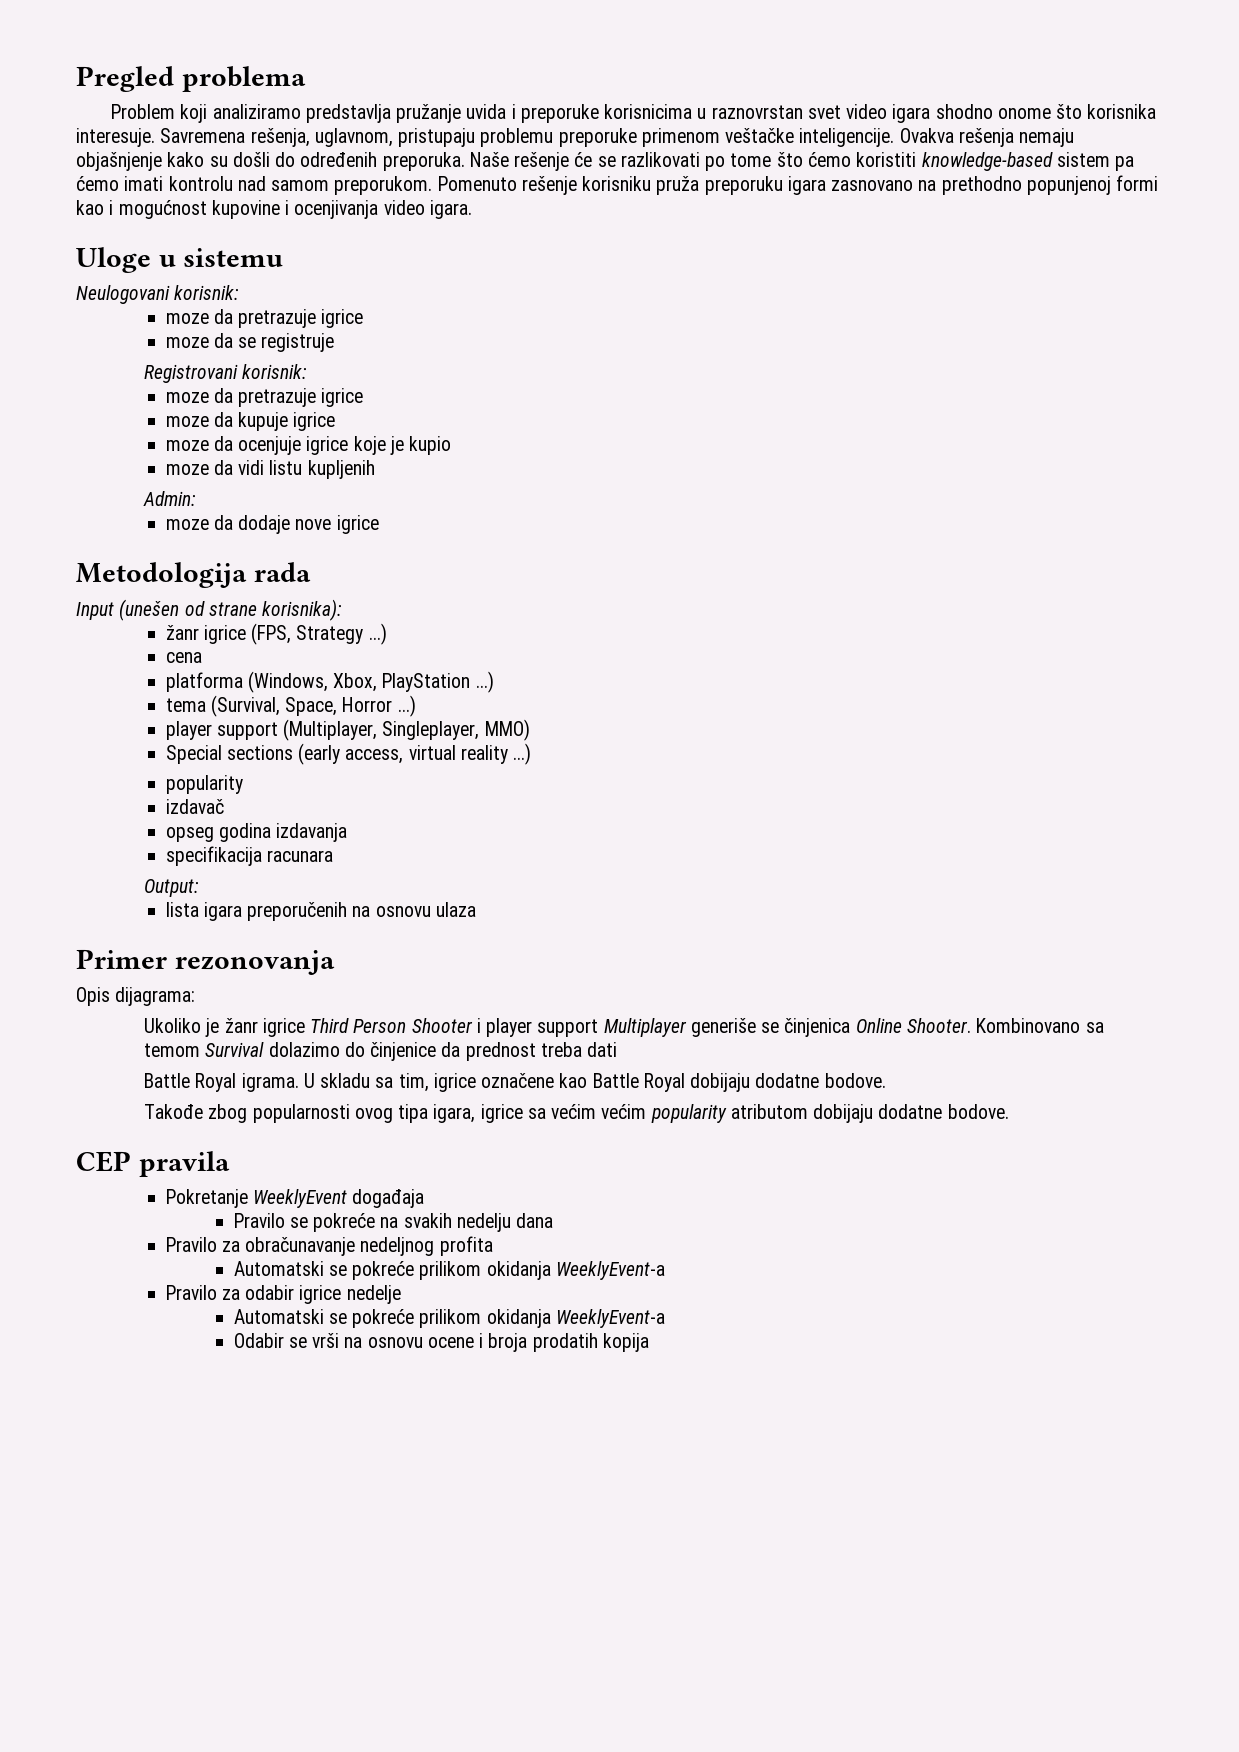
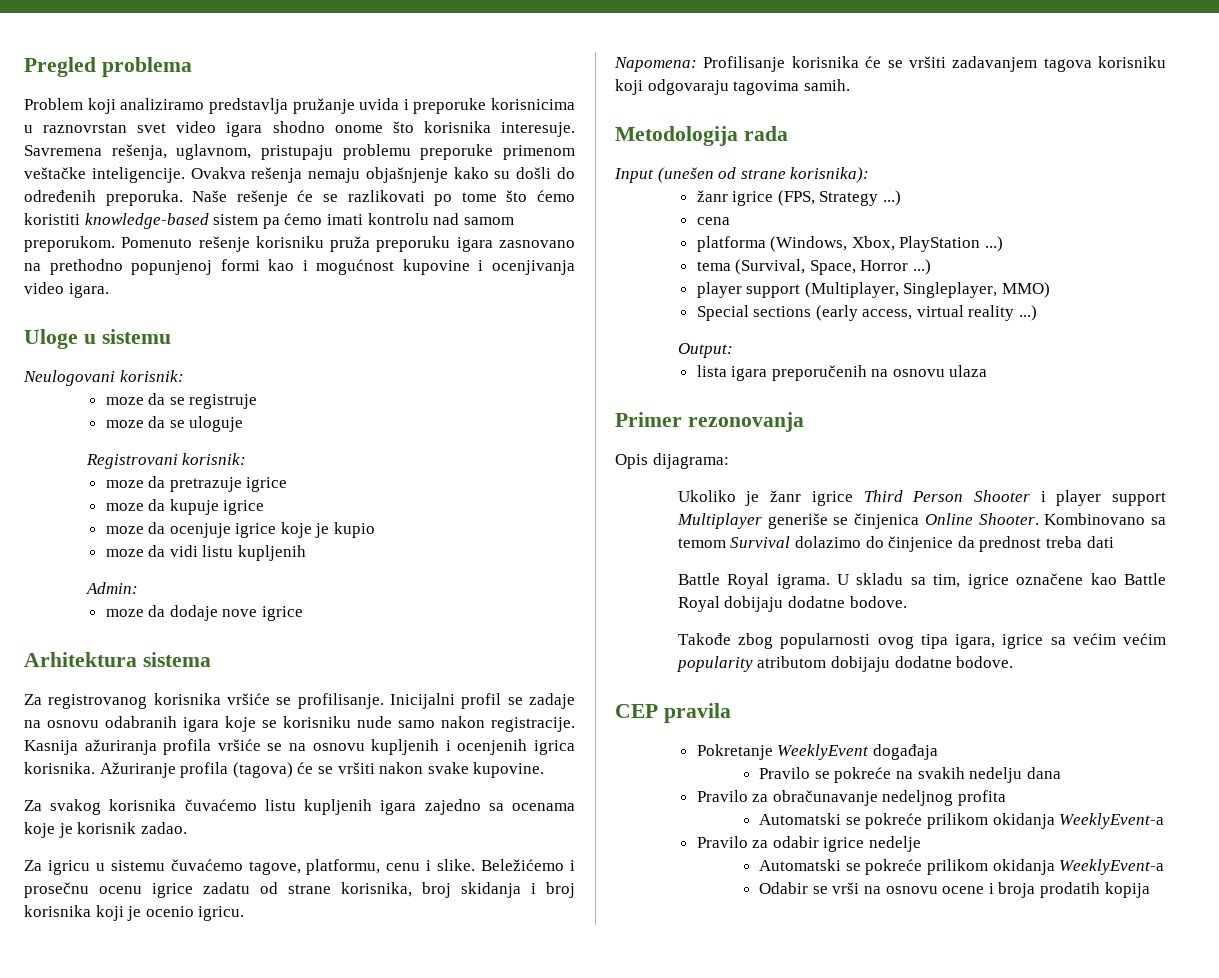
[238,309,364,328] [165,333,335,352] pretrazuje igrice // moze da se registruje -> [169,394,258,409] [105,416,244,432] se registruje // moze da se uloguje
(379, 524) none -> [24,652,211,667] [24,693,575,709] [24,716,575,732] [24,739,576,755] [24,762,545,778] [24,799,575,815] [24,822,187,838] [24,859,576,875] [24,882,575,898] [24,905,245,921] [614,56,1166,72] [615,79,850,95] // Arhitektura sistema // Za registrovanog korisnika vršiće se profilisanje. Inicijalni profil se zadaje na osnovu odabranih igara koje se korisniku nude samo nakon registracije. Kasnija ažuriranja profila vršiće se na osnovu kupljenih i ocenjenih igrica korisnika. Ažuriranje profila (tagova) će se vršiti nakon svake kupovine. // Za svakog korisnika čuvaćemo listu kupljenih igara zajedno sa ocenama koje je korisnik zadao. // Za igricu u sistemu čuvaćemo tagove, platformu, cenu i slike. Beležićemo i prosečnu ocenu igrice zadatu od strane korisnika, broj skidanja i broj korisnika koji je ocenio igricu. // Napomena: Profilisanje korisnika će se vršiti zadavanjem tagova korisniku koji odgovaraju tagovima samih.
[165,775,243,794] [165,799,224,814] [165,823,348,842] [165,846,333,866] // popularity // izdavač // opseg godina izdavanja // specifikacija racunara -> (1038, 313) none

